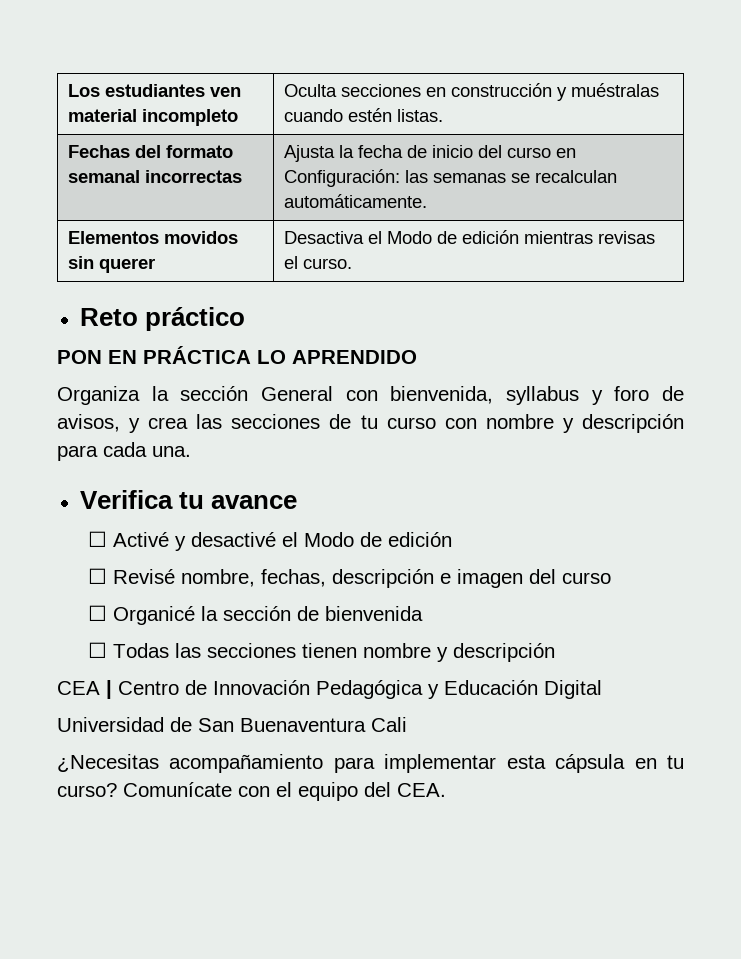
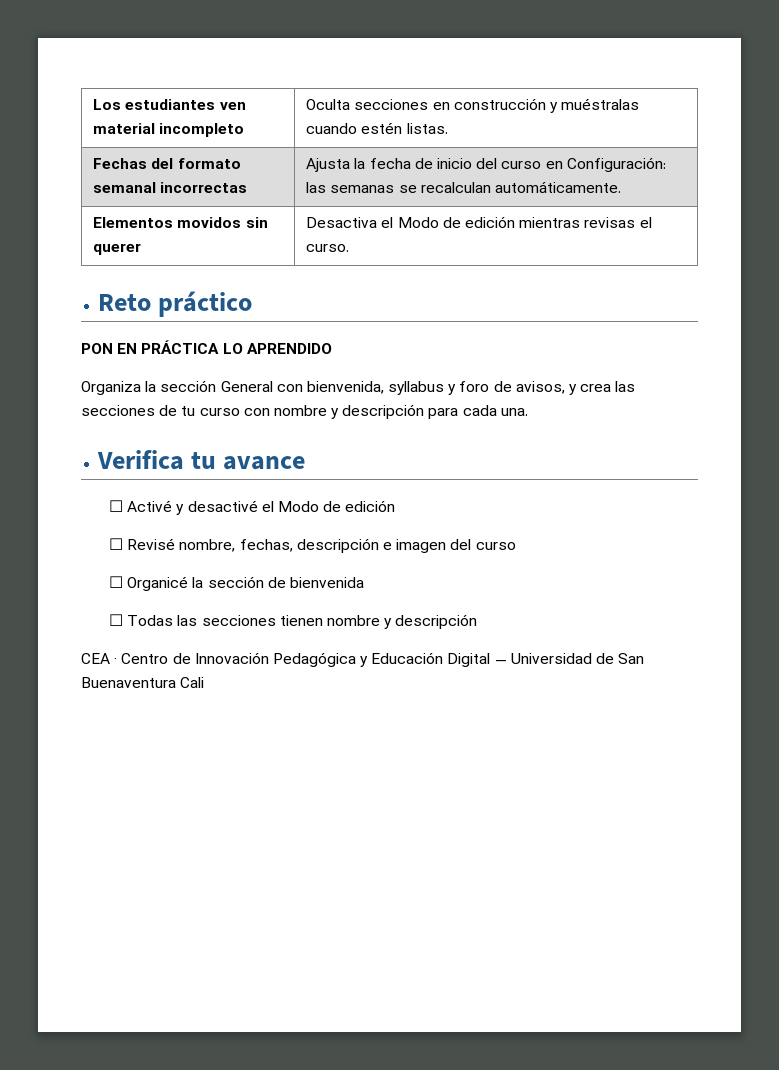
[106,680,112,699] | -> [114,658,118,664] ·
(602, 689) // -> [494,660,507,664] —
[57,754,685,773] [57,782,446,801] // ¿Necesitas acompañamiento para implementar esta cápsula en tu curso? Comunícate con el equipo del CEA. -> (205, 682) none

